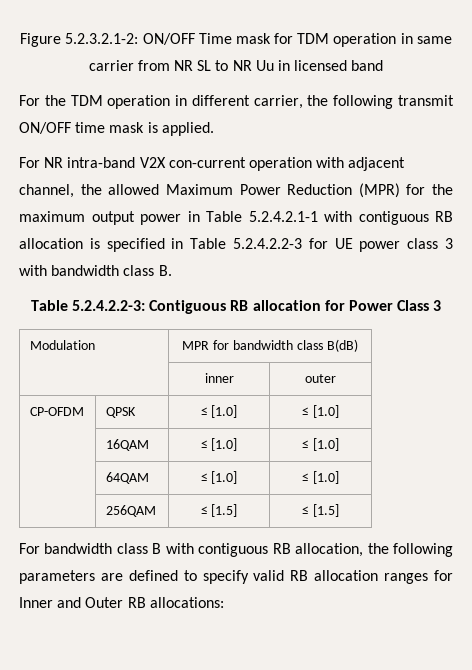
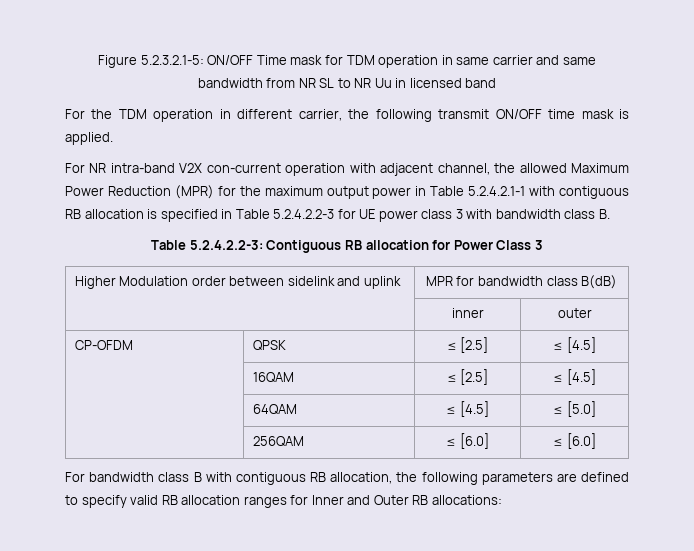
[65,33,139,44] 5.2.3.2.1-2: -> [140,55,204,65] 5.2.3.2.1-5:
(134, 65) none -> [536,55,596,65] [197,78,263,88] and same bandwidth
(442, 305) none -> [74,276,116,289] Higher
(95, 345) none -> [191,276,401,289] order between sidelink and uplink
[211,405,238,418] [302,405,339,418] [1.0] | ≤ [1.0] -> [460,337,489,353] [553,337,596,353] [2.5] | ≤ [4.5]
[211,438,238,451] [302,438,339,451] [1.0] | ≤ [1.0] -> [460,369,489,385] [553,369,596,385] [2.5] | ≤ [4.5]
[211,471,238,484] [302,471,339,484] [1.0] | ≤ [1.0] -> [459,401,489,417] [553,401,596,417] [4.5] | ≤ [5.0]
[211,504,238,517] [302,504,339,517] [1.5] | ≤ [1.5] -> [459,433,489,449] [553,433,596,449] [6.0] | ≤ [6.0]

